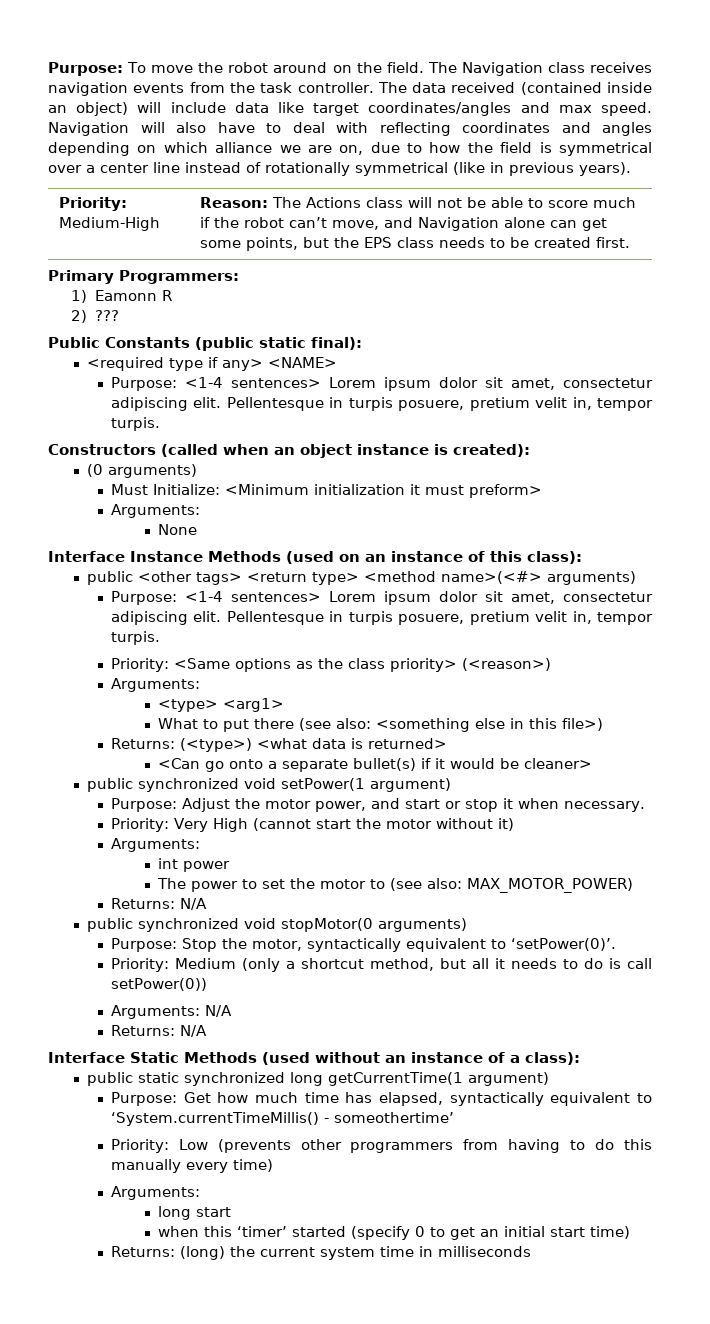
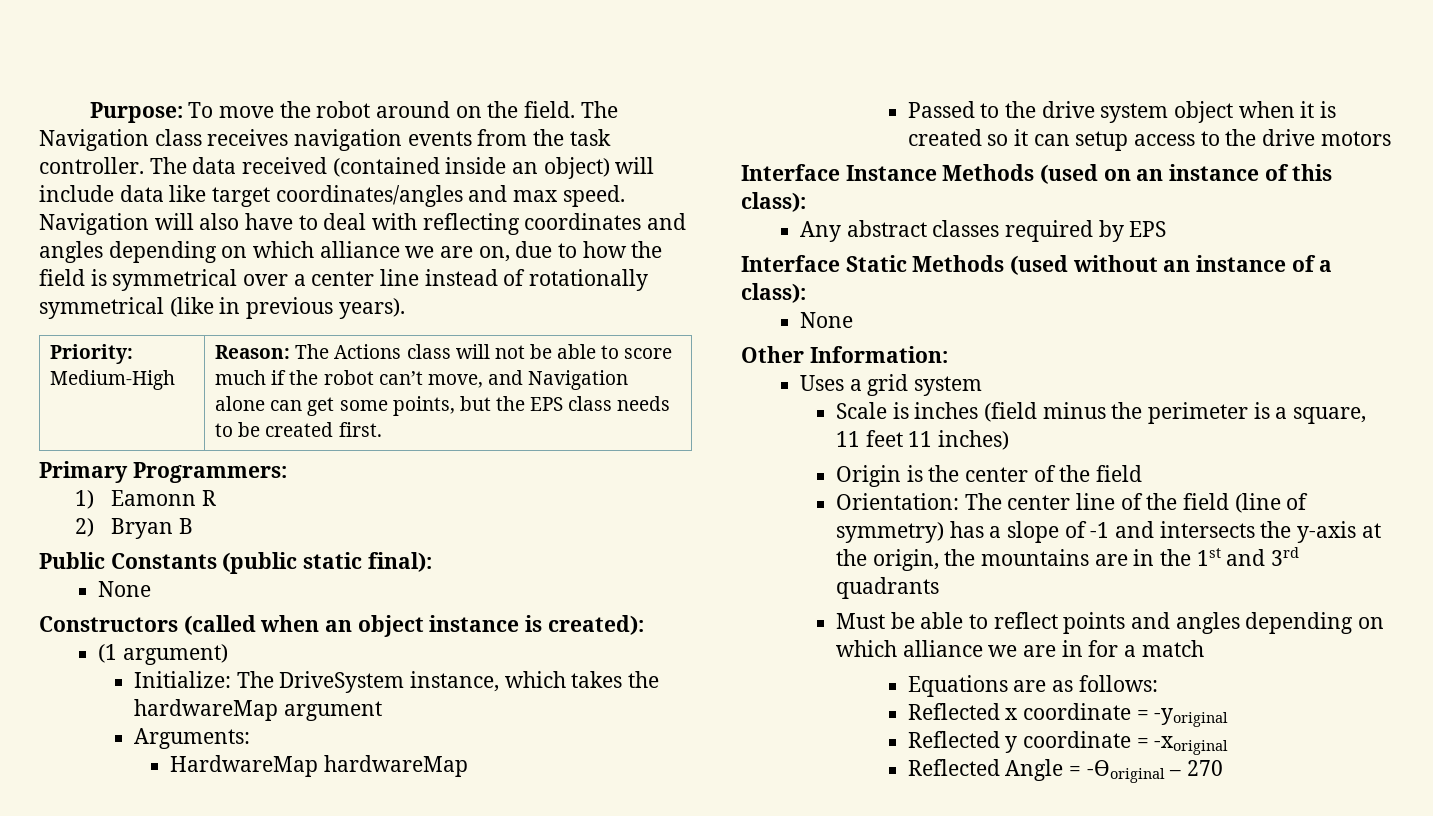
[94,310,119,321] ??? -> [110,518,193,539] Bryan B
[87,357,338,371] [110,377,653,391] [110,397,653,411] [110,417,160,431] // <required type if any> <NAME> // Purpose: <1-4 sentences> Lorem ipsum dolor sit amet, consectetur adipiscing elit. Pellentesque in turpis posuere, pretium velit in, tempor turpis. -> [98,581,152,597] // None
[87,464,198,478] [110,484,542,498] [110,504,200,518] [157,524,197,535] (0 arguments) // Must Initialize: <Minimum initialization it must preform> // Arguments: // None -> [98,644,228,665] [133,671,659,693] [133,699,382,721] [133,728,250,749] [169,755,468,777] [907,101,1337,123] [907,129,1391,151] (1 argument) // Initialize: The DriveSystem instance, which takes the hardwareMap argument // Arguments: // HardwareMap hardwareMap // Passed to the drive system object when it is created so it can setup access to the drive motors
[87,571,637,585] [110,591,653,605] [110,611,653,625] [110,631,160,645] [110,658,551,672] [110,678,200,692] [157,698,284,712] [157,718,603,732] [110,738,447,752] [157,758,592,772] [87,778,452,792] [110,798,645,812] [110,818,514,832] [110,838,200,852] [157,858,230,872] [156,878,633,893] [110,898,207,910] [87,918,468,932] [110,938,616,952] [110,958,652,972] [110,978,207,991] [110,1005,232,1019] [110,1025,207,1037] public <other tags> <return type> <method name>(<#> arguments) // Purpose: <1-4 sentences> Lorem ipsum dolor sit amet, consectetur adipiscing elit. Pellentesque in turpis posuere, pretium velit in, tempor turpis. // Priority: <Same options as the class priority> (<reason>) // Arguments: // <type> <arg1> // What to put there (see also: <something else in this file>) // Returns: (<type>) <what data is returned> // <Can go onto a separate bullet(s) if it would be cleaner> // public synchronized void setPower(1 argument) // Purpose: Adjust the motor power, and start or stop it when necessary. // Priority: Very High (cannot start the motor without it) // Arguments: // int power // The power to set the motor to (see also: MAX_MOTOR_POWER) // Returns: N/A // public synchronized void stopMotor(0 arguments) // Purpose: Stop the motor, syntactically equivalent to ‘setPower(0)’. // Priority: Medium (only a shortcut method, but all it needs to do is call setPower(0)) // Arguments: N/A // Returns: N/A -> [800,220,1167,242] Any abstract classes required by EPS
[87,1072,550,1086] [110,1092,652,1106] [110,1112,454,1126] [110,1139,653,1153] [110,1159,273,1173] [110,1186,200,1200] [157,1206,231,1220] [157,1226,630,1240] [110,1246,531,1260] public static synchronized long getCurrentTime(1 argument) // Purpose: Get how much time has elapsed, syntactically equivalent to ‘System.currentTimeMillis() - someothertime’ // Priority: Low (prevents other programmers from having to do this manually every time) // Arguments: // long start // when this ‘timer’ started (specify 0 to get an initial start time) // Returns: (long) the current system time in milliseconds -> [800,312,854,328] [741,346,948,363] [800,374,983,396] [835,402,1366,424] [835,430,1009,450] [835,465,1142,487] [835,493,1309,513] [835,521,1381,543] [835,547,1299,571] [835,577,939,599] [835,612,1384,634] [835,640,1204,657] [907,675,1158,697] [907,703,1229,727] [907,731,1229,755] [907,759,1224,783] None // Other Information: // Uses a grid system // Scale is inches (field minus the perimeter is a square, 11 feet 11 inches) // Origin is the center of the field // Orientation: The center line of the field (line of symmetry) has a slope of -1 and intersects the y-axis at the origin, the mountains are in the 1st and 3rd quadrants // Must be able to reflect points and angles depending on which alliance we are in for a match // Equations are as follows: // Reflected x coordinate = -yoriginal // Reflected y coordinate = -xoriginal // Reflected Angle = -Ɵoriginal – 270

